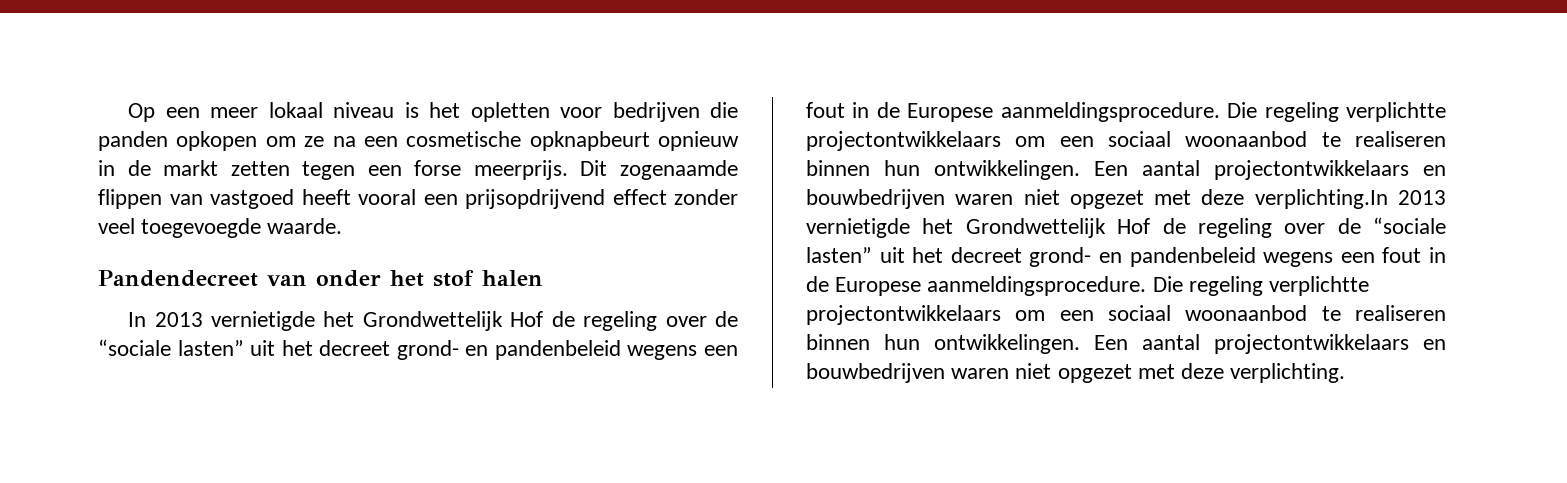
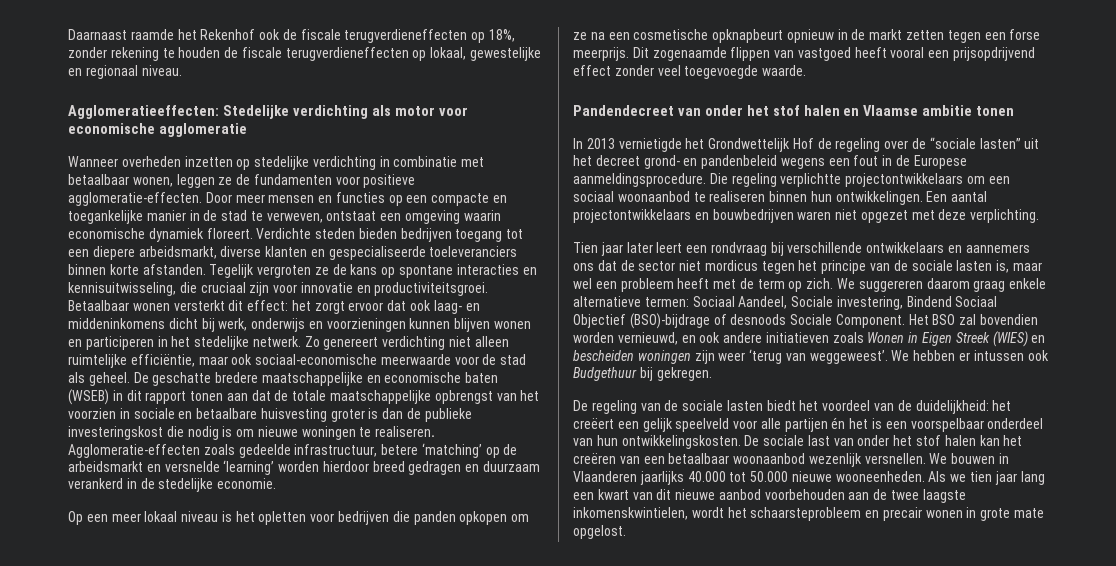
(128, 112) none -> [68,29,516,43] [68,47,542,61] [68,65,182,79] [68,105,468,119] [68,123,247,137] [68,156,485,170] [68,174,416,188] [68,192,508,206] [68,210,501,224] [68,228,524,242] [68,246,518,260] [68,264,537,278] [68,282,489,296] [68,300,480,314] [68,318,532,332] [68,336,509,350] [68,354,527,368] [68,372,499,386] [68,389,540,405] [68,408,472,422] [68,426,436,440] [68,443,518,458] [68,460,541,475] [68,478,277,492] Daarnaast raamde het Rekenhof ook de fiscale terugverdieneffecten op 18%, zonder rekening te houden de fiscale terugverdieneffecten op lokaal, gewestelijke en regionaal niveau. // Agglomeratieeffecten: Stedelijke verdichting als motor voor economische agglomeratie // Wanneer overheden inzetten op stedelijke verdichting in combinatie met betaalbaar wonen, leggen ze de fundamenten voor positieve agglomeratie-effecten. Door meer mensen en functies op een compacte en toegankelijke manier in de stad te verweven, ontstaat een omgeving waarin economische dynamiek floreert. Verdichte steden bieden bedrijven toegang tot een diepere arbeidsmarkt, diverse klanten en gespecialiseerde toeleveranciers binnen korte afstanden. Tegelijk vergroten ze de kans op spontane interacties en kennisuitwisseling, die cruciaal zijn voor innovatie en productiviteitsgroei. Betaalbaar wonen versterkt dit effect: het zorgt ervoor dat ook laag- en middeninkomens dicht bij werk, onderwijs en voorzieningen kunnen blijven wonen en participeren in het stedelijke netwerk. Zo genereert verdichting niet alleen ruimtelijke efficiëntie, maar ook sociaal-economische meerwaarde voor de stad als geheel. De geschatte bredere maatschappelijke en economische baten (WSEB) in dit rapport tonen aan dat de totale maatschappelijke opbrengst van het voorzien in sociale en betaalbare huisvesting groter is dan de publieke investeringskost die nodig is om nieuwe woningen te realiseren. Agglomeratie-effecten zoals gedeelde infrastructuur, betere ‘matching’ op de arbeidsmarkt en versnelde ‘learning’ worden hierdoor breed gedragen en duurzaam verankerd in de stedelijke economie. //
(543, 278) none -> [843,105,1015,116] en Vlaamse ambitie tonen
[1254,189,1446,209] [806,217,1446,238] [806,247,1446,267] [806,276,1370,296] [806,305,1446,325] [806,334,1446,354] [806,363,1346,383] verplichting.In 2013 vernietigde het Grondwettelijk Hof de regeling over de “sociale lasten” uit het decreet grond- en pandenbeleid wegens een fout in de Europese aanmeldingsprocedure. Die regeling verplichtte projectontwikkelaars om een sociaal woonaanbod te realiseren binnen hun ontwikkelingen. Een aantal projectontwikkelaars en bouwbedrijven waren niet opgezet met deze verplichting. -> [970,209,1040,223] [573,242,1030,256] [573,260,1042,274] [573,278,1047,292] [573,296,998,310] [573,313,1039,329] [573,331,1046,347] [573,349,1049,364] [573,367,712,381] [573,400,1012,414] [573,417,1044,432] [573,435,1023,449] [573,453,1010,467] [573,471,1045,485] [573,489,966,503] [573,507,1045,521] [573,525,626,539] verplichting. // Tien jaar later leert een rondvraag bij verschillende ontwikkelaars en aannemers ons dat de sector niet mordicus tegen het principe van de sociale lasten is, maar wel een probleem heeft met de term op zich. We suggereren daarom graag enkele alternatieve termen: Sociaal Aandeel, Sociale investering, Bindend Sociaal Objectief (BSO)-bijdrage of desnoods Sociale Component. Het BSO zal bovendien worden vernieuwd, en ook andere initiatieven zoals Wonen in Eigen Streek (WIES) en bescheiden woningen zijn weer ‘terug van weggeweest’. We hebben er intussen ook Budgethuur bij gekregen. // De regeling van de sociale lasten biedt het voordeel van de duidelijkheid: het creëert een gelijk speelveld voor alle partijen én het is een voorspelbaar onderdeel van hun ontwikkelingskosten. De sociale last van onder het stof halen kan het creëren van een betaalbaar woonaanbod wezenlijk versnellen. We bouwen in Vlaanderen jaarlijks 40.000 tot 50.000 nieuwe wooneenheden. Als we tien jaar lang een kwart van dit nieuwe aanbod voorbehouden aan de twee laagste inkomenskwintielen, wordt het schaarsteprobleem en precair wonen in grote mate opgelost.

